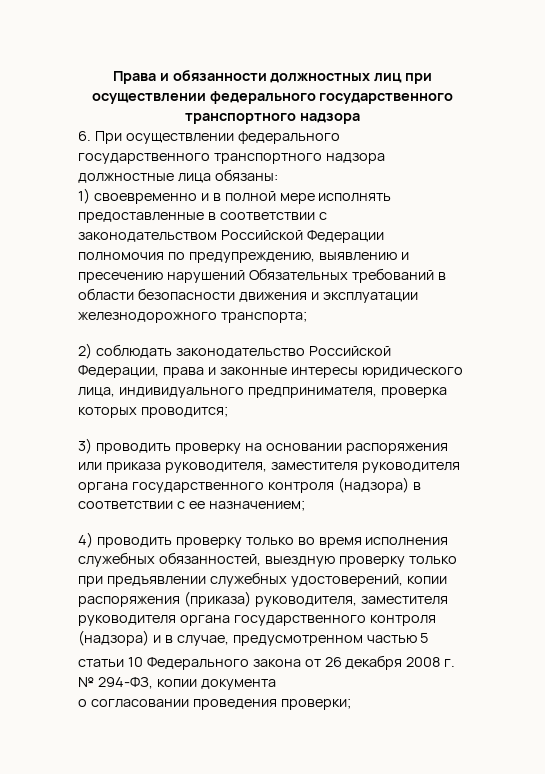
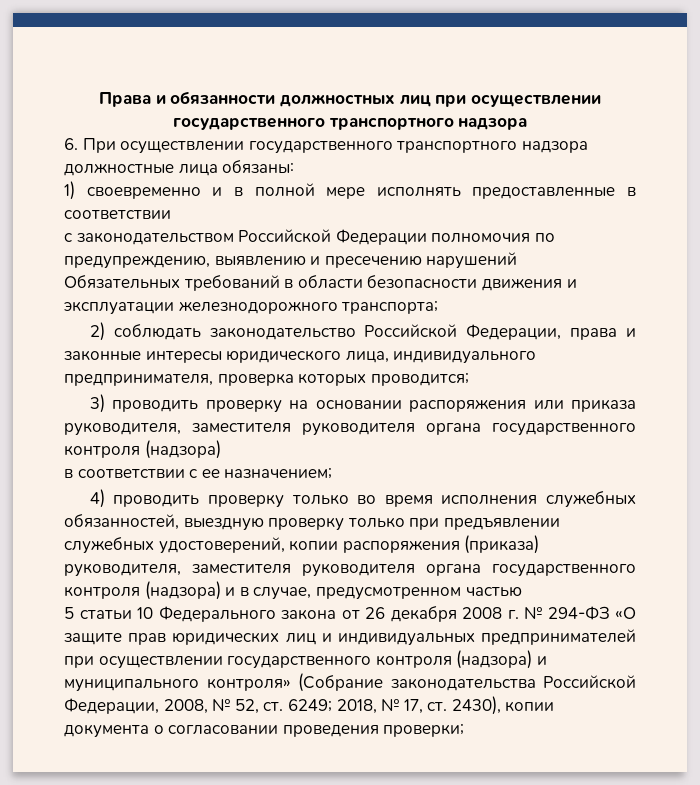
[209,91,316,104] федерального -> (601, 101) none
[237,131,340,144] федерального -> (245, 147) none
(315, 216) none -> (171, 214) //
(409, 485) none -> (221, 449) //
(417, 639) none -> (522, 591) //
(429, 638) // -> (74, 613) none
[97,677,153,689] 294-ФЗ, -> [547,606,636,620] [64,629,636,646] [64,650,547,669] [64,673,636,692] [64,696,501,715] 294-ФЗ «О защите прав юридических лиц и индивидуальных предпринимателей при осуществлении государственного контроля (надзора) и муниципального контроля» (Собрание законодательства Российской Федерации, 2008, № 52, ст. 6249; 2018, № 17, ст. 2430),
(276, 684) // -> (149, 731) none

